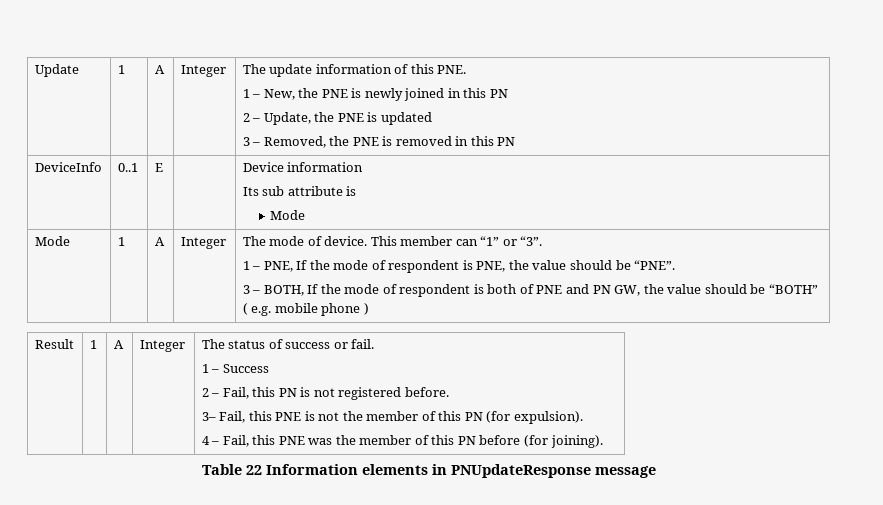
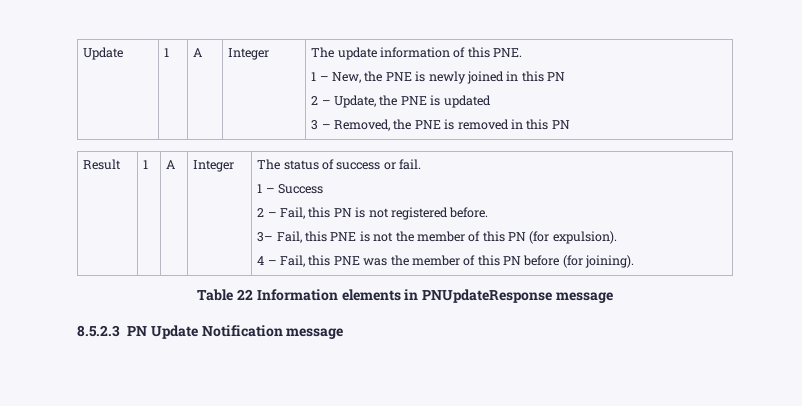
[34,162,102,172] [117,163,138,172] [154,163,163,172] [242,162,364,172] [242,186,357,196] [270,210,306,220] [34,236,70,246] [117,237,125,246] [154,237,165,246] [180,237,226,249] [242,236,543,246] [242,260,676,273] [242,284,818,297] [242,303,369,316] // DeviceInfo | 0..1 | E | | Device information // Its sub attribute is // Mode // Mode | 1 | A | Integer | The mode of device. This member can “1” or “3”. // 1 – PNE, If the mode of respondent is PNE, the value should be “PNE”. // 3 – BOTH, If the mode of respondent is both of PNE and PN GW, the value should be “BOTH” ( e.g. mobile phone ) -> (570, 124) none
(656, 472) none -> [77,325,344,339] // 8.5.2.3 PN Update Notification message

